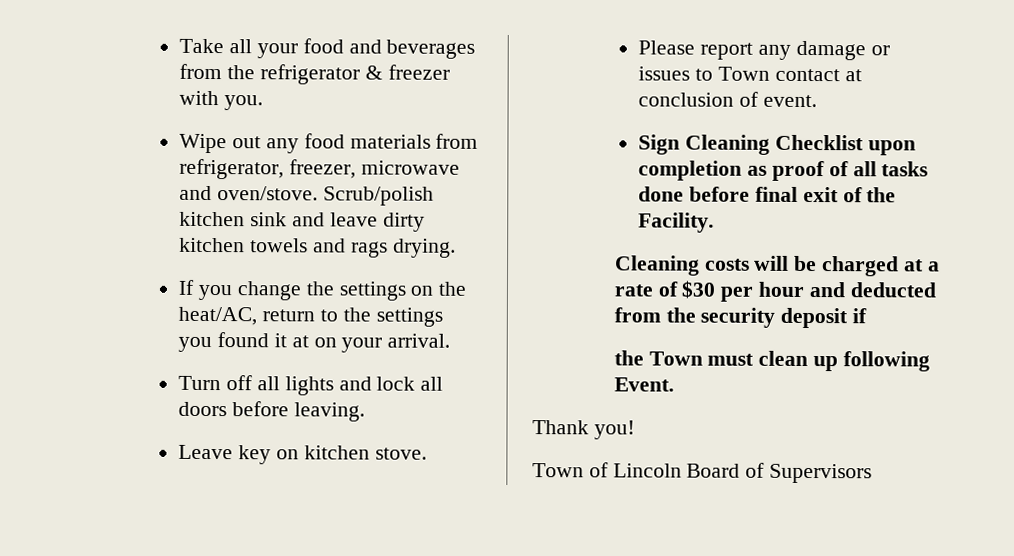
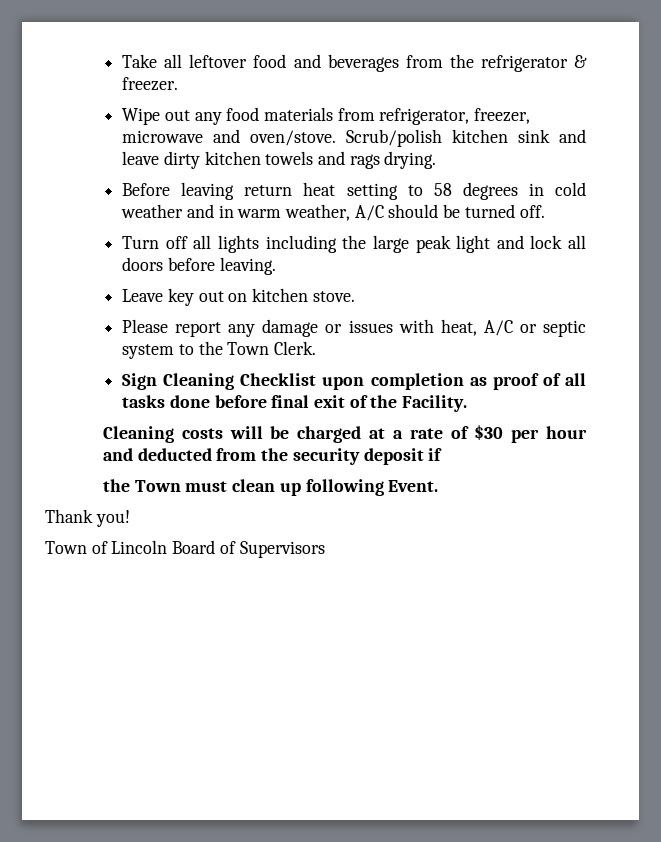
[257,43,299,59] your -> [189,54,248,68] leftover
[387,64,450,80] [179,90,264,111] freezer with you. -> [122,77,179,91] freezer.
[178,279,467,301] [178,306,443,327] [178,332,451,353] If you change the settings on the heat/AC, return to the settings you found it at on your arrival. -> [122,182,586,200] [121,204,545,221] Before leaving return heat setting to 58 degrees in cold weather and in warm weather, A/C should be turned off.
(334, 386) none -> [265,235,491,253] including the large peak light
(272, 455) none -> [198,291,224,302] out
[695,66,862,82] [638,91,818,108] to Town contact at conclusion of event. -> [398,319,586,337] [122,341,317,359] with heat, A/C or septic system to the Town Clerk.

